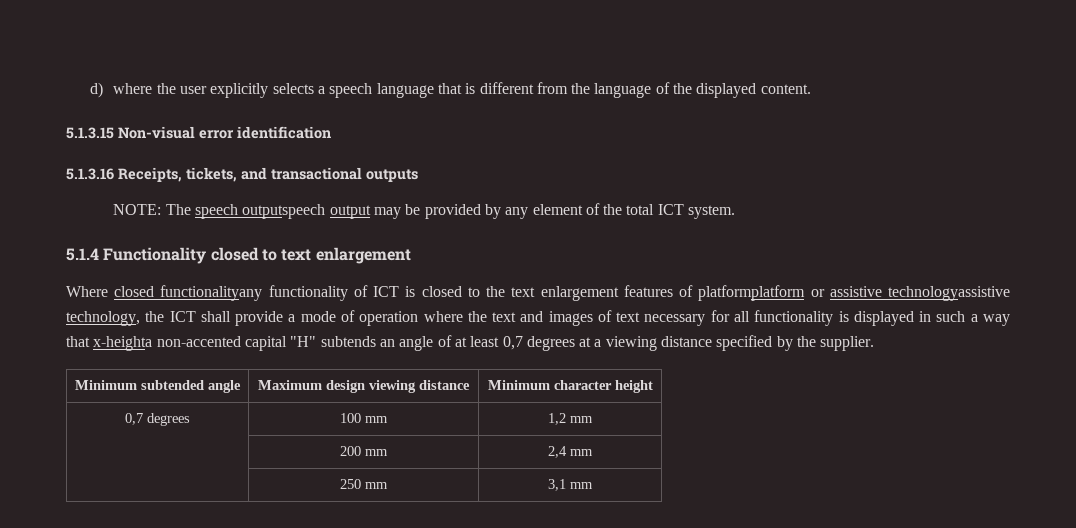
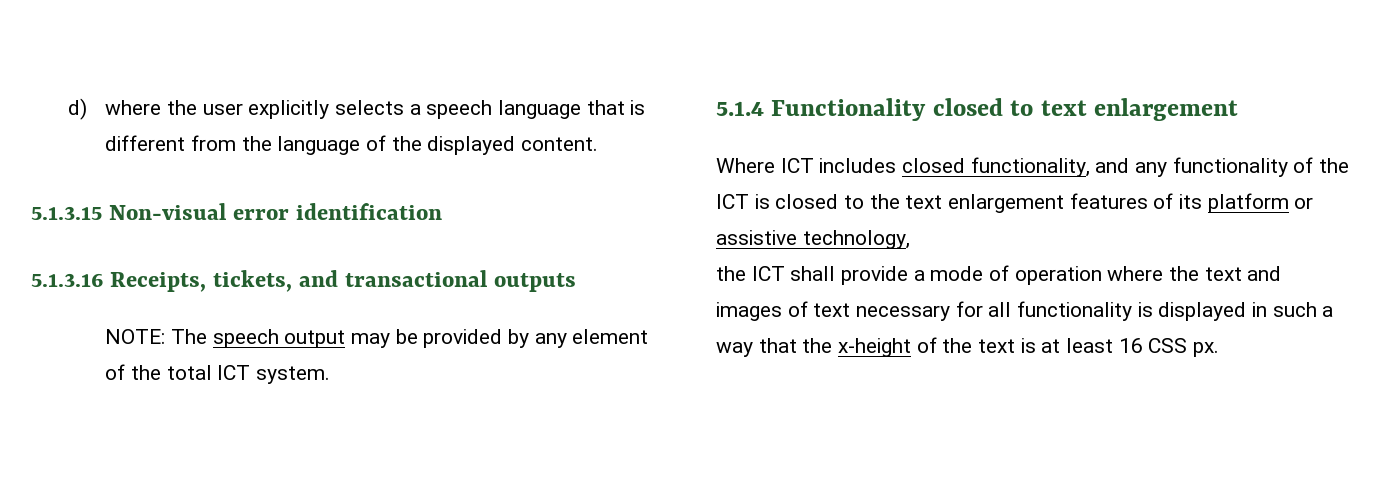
[242,204,326,219] outputspeech -> (279, 338) none
[114,285,263,301] closed functionalityany -> [780,157,1168,177] ICT includes closed functionality, and any
(368, 291) none -> [1319,158,1350,173] the
[698,285,806,301] platformplatform -> [1179,193,1289,213] its platform
[888,286,1011,301] technologyassistive -> (797, 237) none
(140, 318) none -> (910, 239) //
[93,335,875,351] [75,380,241,393] [258,380,471,393] [487,380,653,393] [125,413,190,426] [340,413,389,423] [548,413,593,425] [340,446,389,456] [548,446,593,458] [340,479,389,489] [548,479,593,491] x-heighta non-accented capital "H" subtends an angle of at least 0,7 degrees at a viewing distance specified by the supplier. // Minimum subtended angle | Maximum design viewing distance | Minimum character height // 0,7 degrees | 100 mm | 1,2 mm // | 200 mm | 2,4 mm // | 250 mm | 3,1 mm -> [802,337,1220,357] the x-height of the text is at least 16 CSS px.

